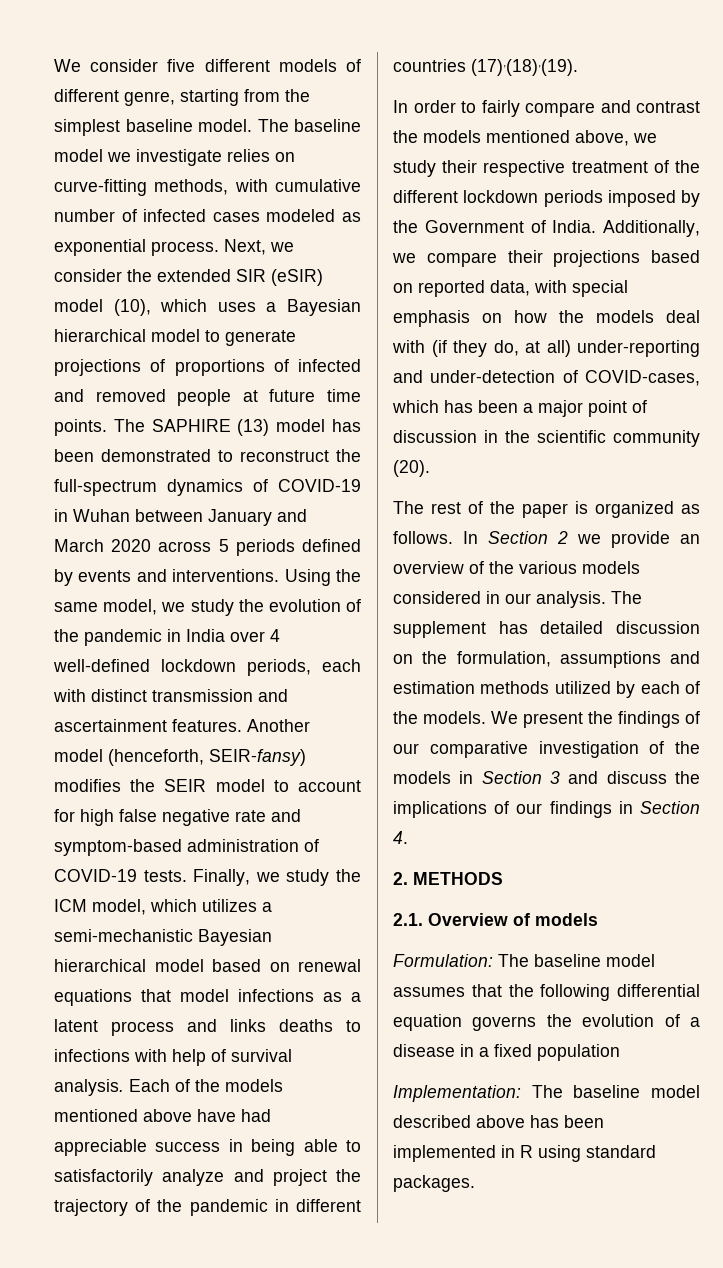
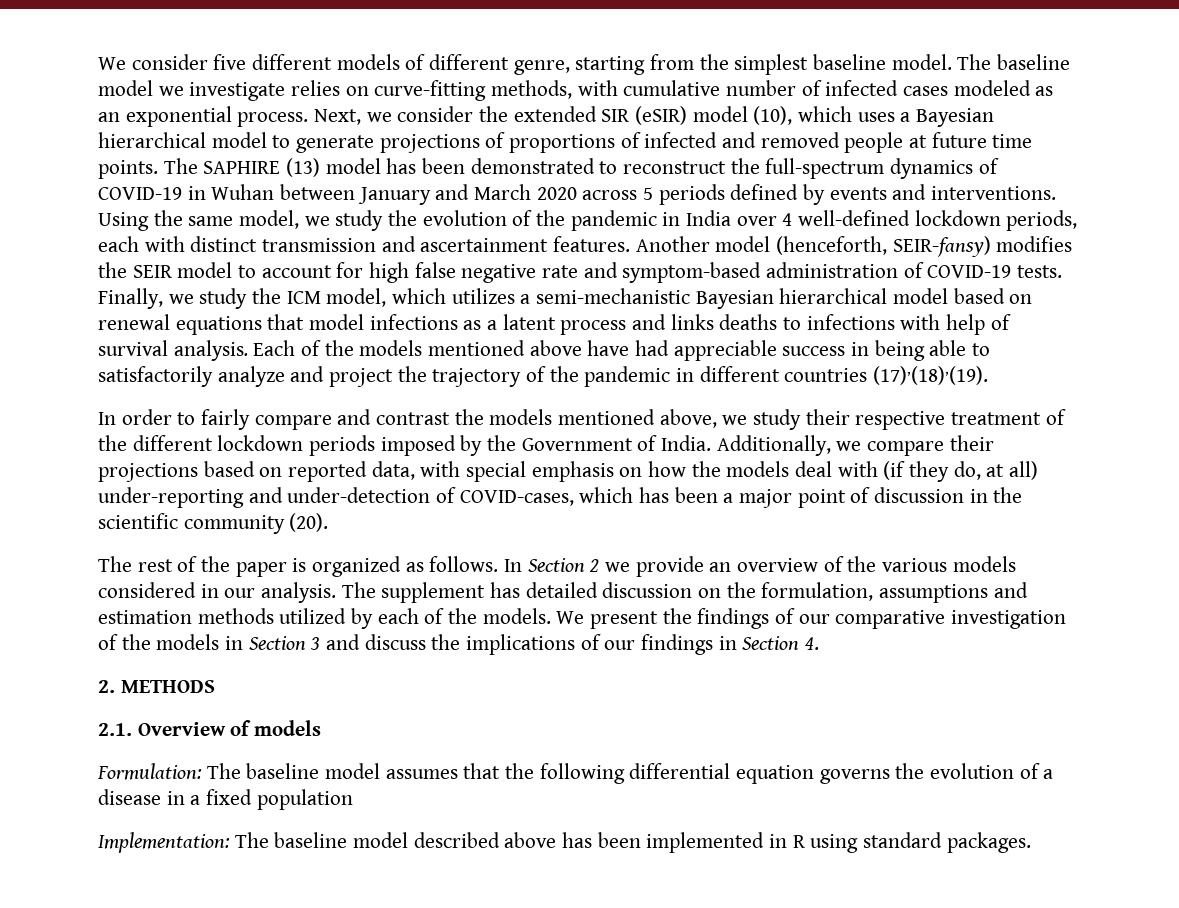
(361, 217) none -> [98,112,120,122] an

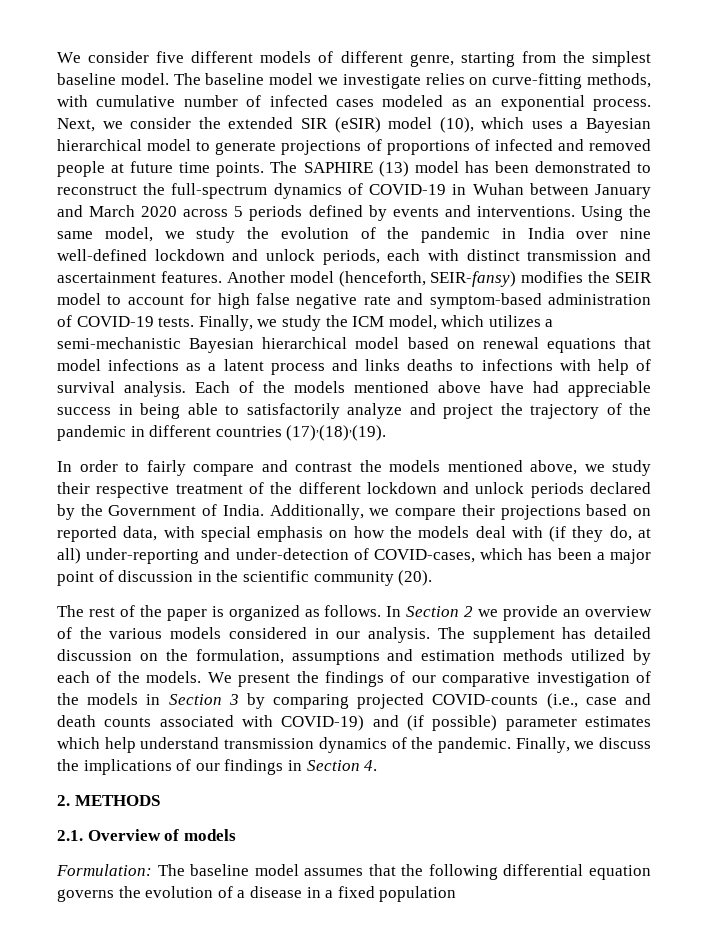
[782,213,793,226] 4 -> [620,228,651,239] nine
(1001, 218) none -> [232,249,315,261] and unlock
[309,435,456,456] periods imposed -> [443,482,651,498] and unlock periods declared
[326,634,361,650] and -> [246,693,651,709] [57,715,651,731] [57,737,595,753] by comparing projected COVID-counts (i.e., case and death counts associated with COVID-19) and (if possible) parameter estimates which help understand transmission dynamics of the pandemic. Finally, we
[98,832,1031,853] // Implementation: The baseline model described above has been implemented in R using standard packages. -> (457, 894) none

